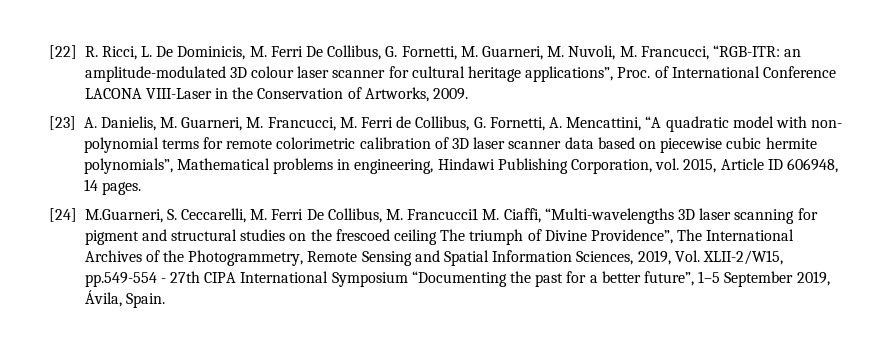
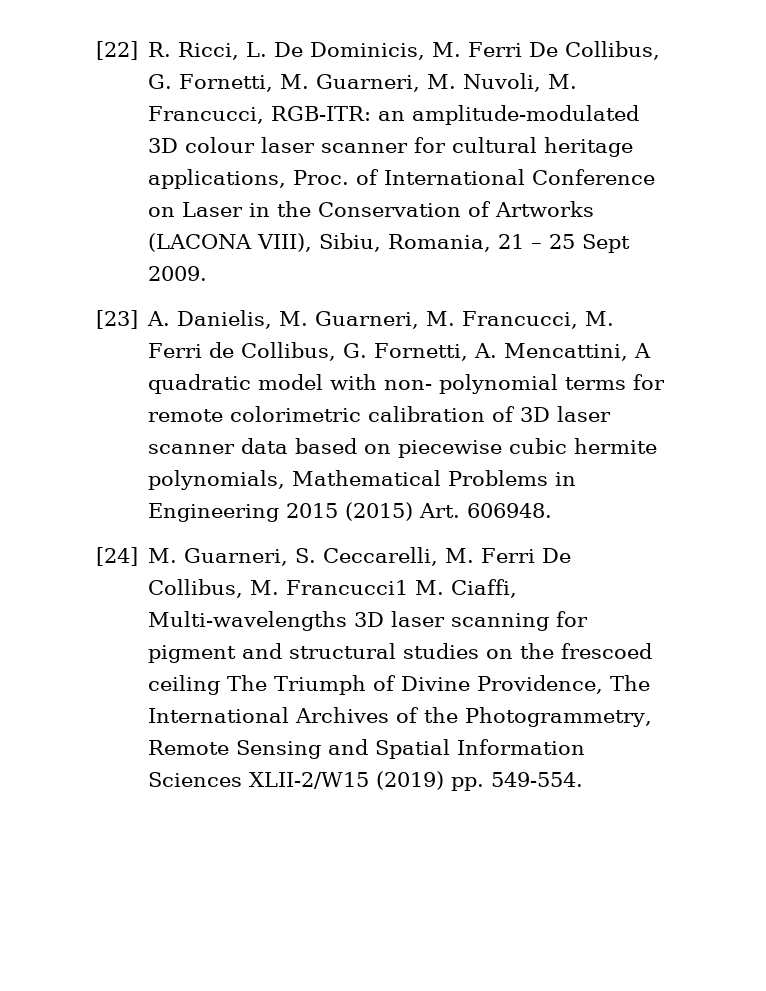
[712,45,780,57] “RGB-ITR: -> [271,106,372,121] RGB-ITR:
[525,66,614,82] applications”, -> [148,169,287,189] applications,
[84,88,212,99] LACONA VIII-Laser -> [148,202,244,217] on Laser
[364,87,429,102] Artworks, -> [495,201,595,217] [148,233,631,253] Artworks (LACONA VIII), Sibiu, Romania, 21 – 25 Sept
[645,116,662,128] “A -> [634,343,652,358] A
[83,158,838,174] [83,179,141,195] polynomials”, Mathematical problems in engineering, Hindawi Publishing Corporation, vol. 2015, Article ID 606948, 14 pages. -> [148,470,577,490] [148,502,553,522] polynomials, Mathematical Problems in Engineering 2015 (2015) Art. 606948.
[84,209,163,223] M.Guarneri, -> [148,548,289,566] M. Guarneri,
[544,208,674,224] “Multi-wavelengths -> [148,611,348,631] Multi-wavelengths
[469,229,524,245] triumph -> [274,675,367,695] Triumph
[590,229,673,244] Providence”, -> [477,675,604,694] Providence,
[576,250,783,265] [84,271,830,287] [84,290,165,308] Sciences, 2019, Vol. XLII-2/W15, pp.549-554 - 27th CIPA International Symposium “Documenting the past for a better future”, 1–5 September 2019, Ávila, Spain. -> [148,771,584,791] Sciences XLII-2/W15 (2019) pp. 549-554.

